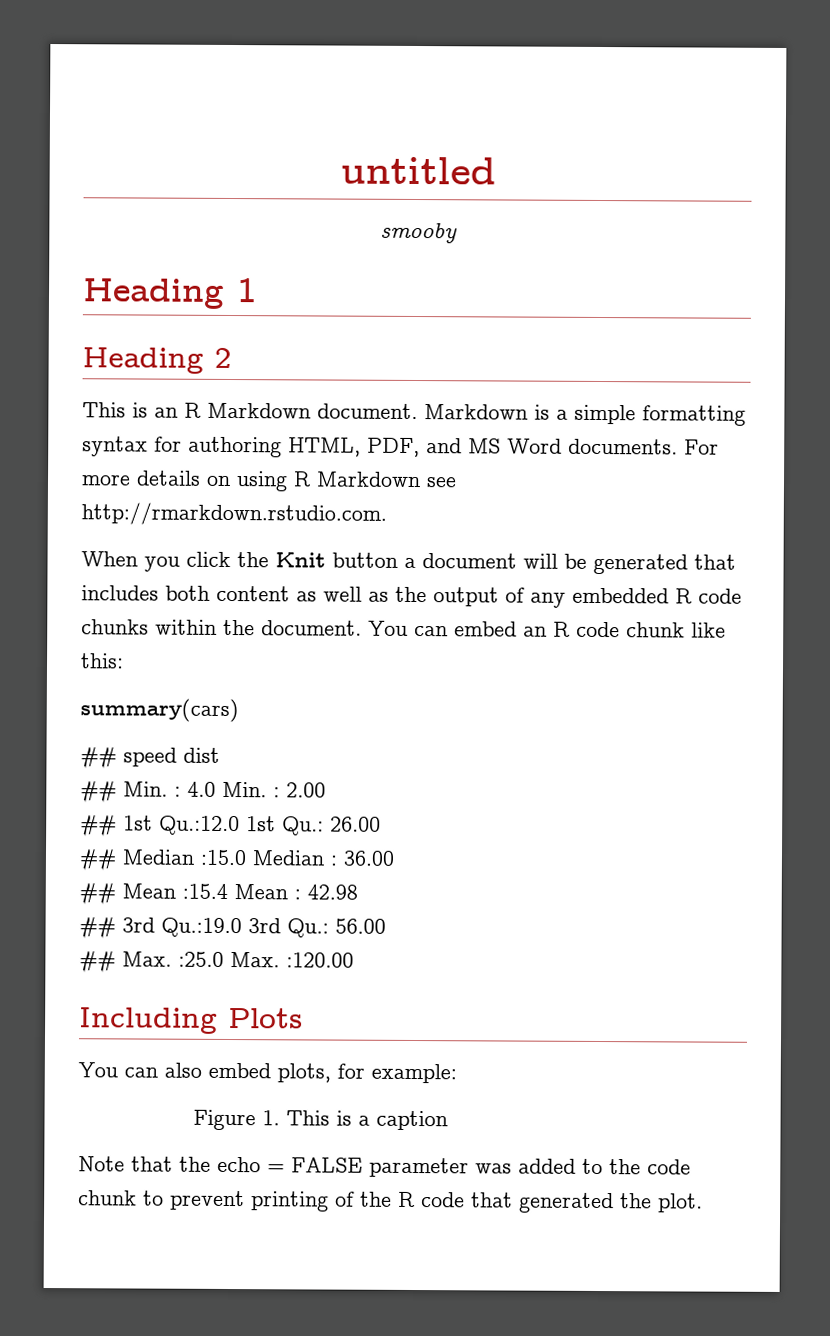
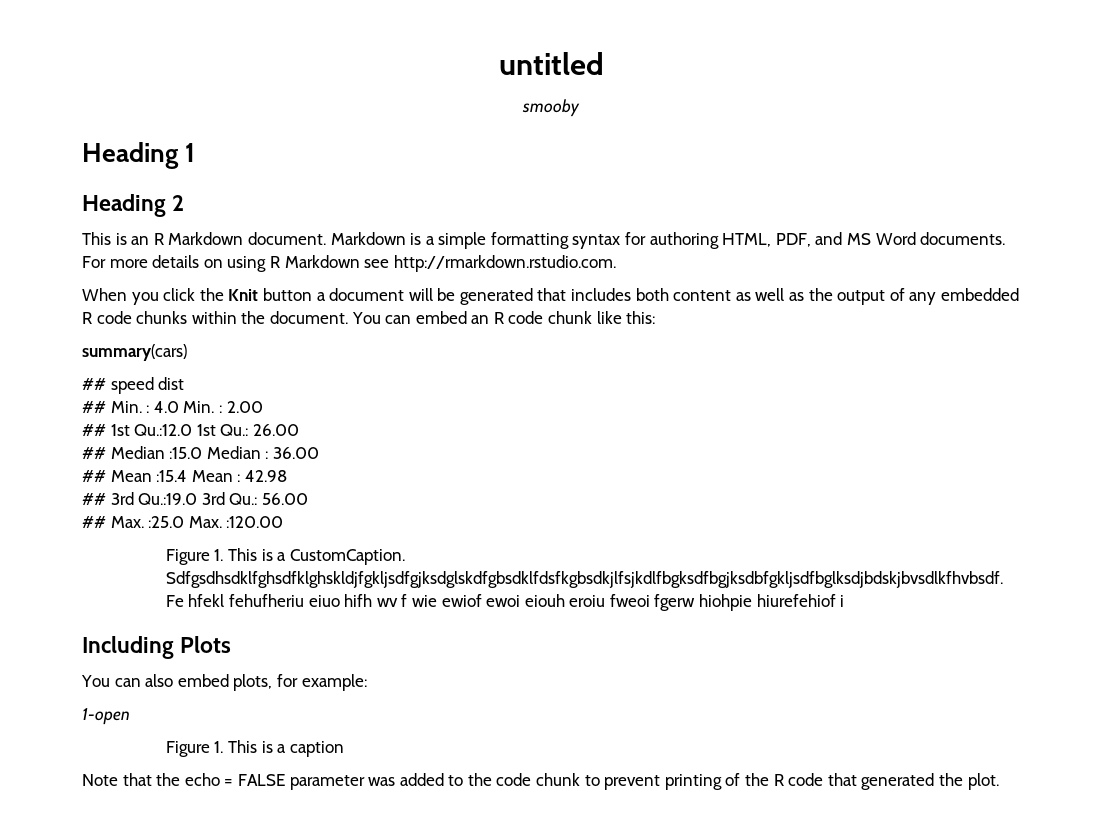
(354, 960) none -> [165,548,405,565] [165,571,1003,588] [165,594,845,611] // Figure 1. This is a CustomCaption. Sdfgsdhsdklfghsdfklghskldjfgkljsdfgjksdglskdfgbsdklfdsfkgbsdkjlfsjkdlfbgksdfbgjksdbfgkljsdfbglksdjbdskjbvsdlkfhvbsdf. Fe hfekl fehufheriu eiuo hifh wv f wie ewiof ewoi eiouh eroiu fweoi fgerw hiohpie hiurefehiof i
(457, 1073) none -> [82,708,130,725] // 1-open

